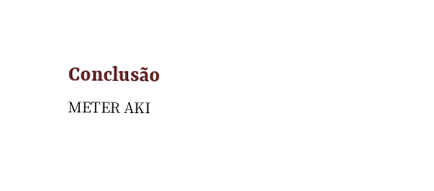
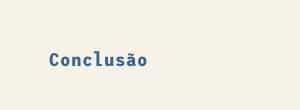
[67,101,151,114] // METER AKI -> (148, 59) none

